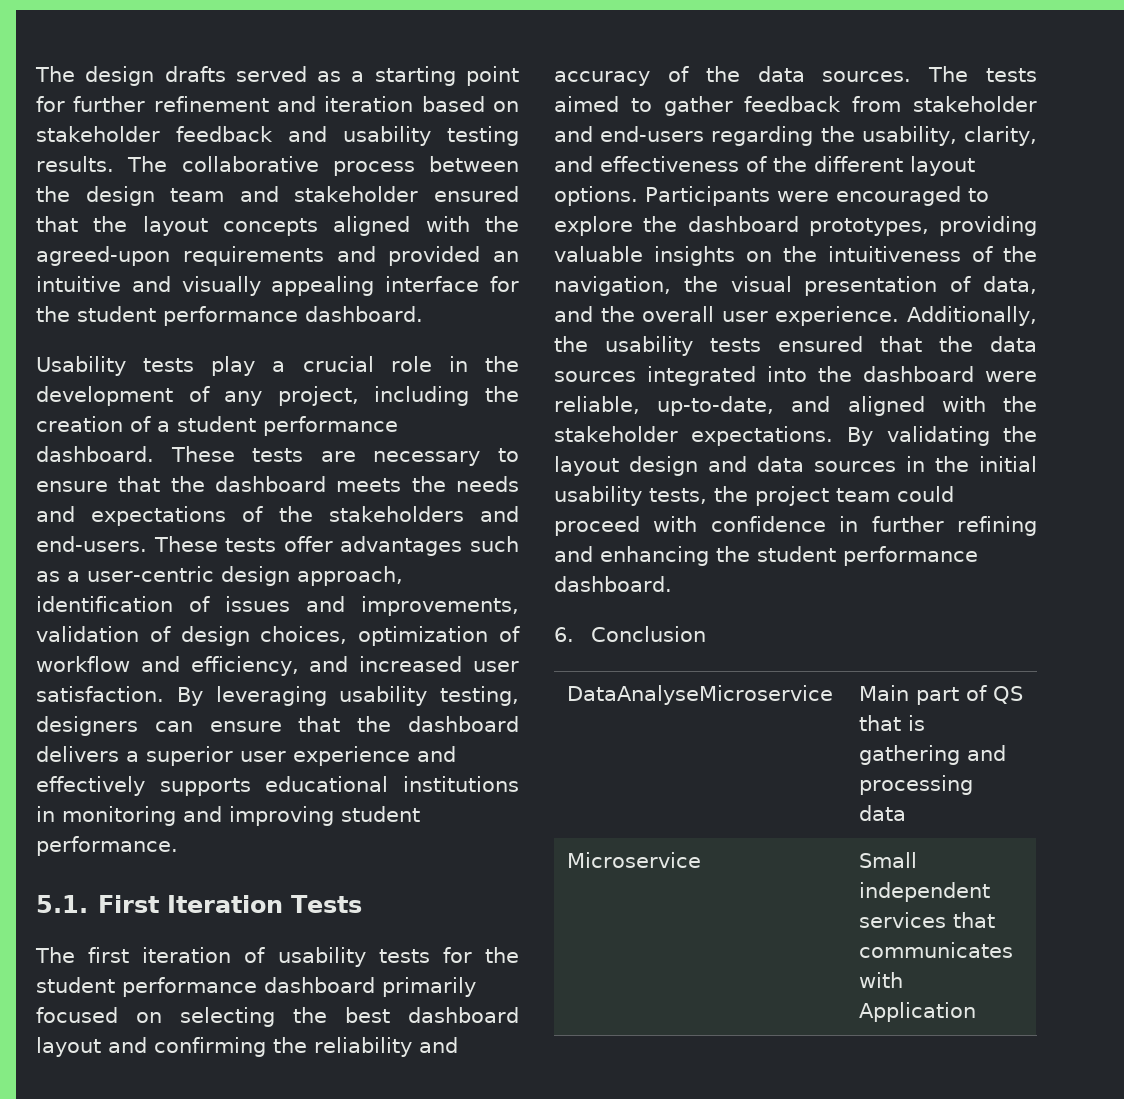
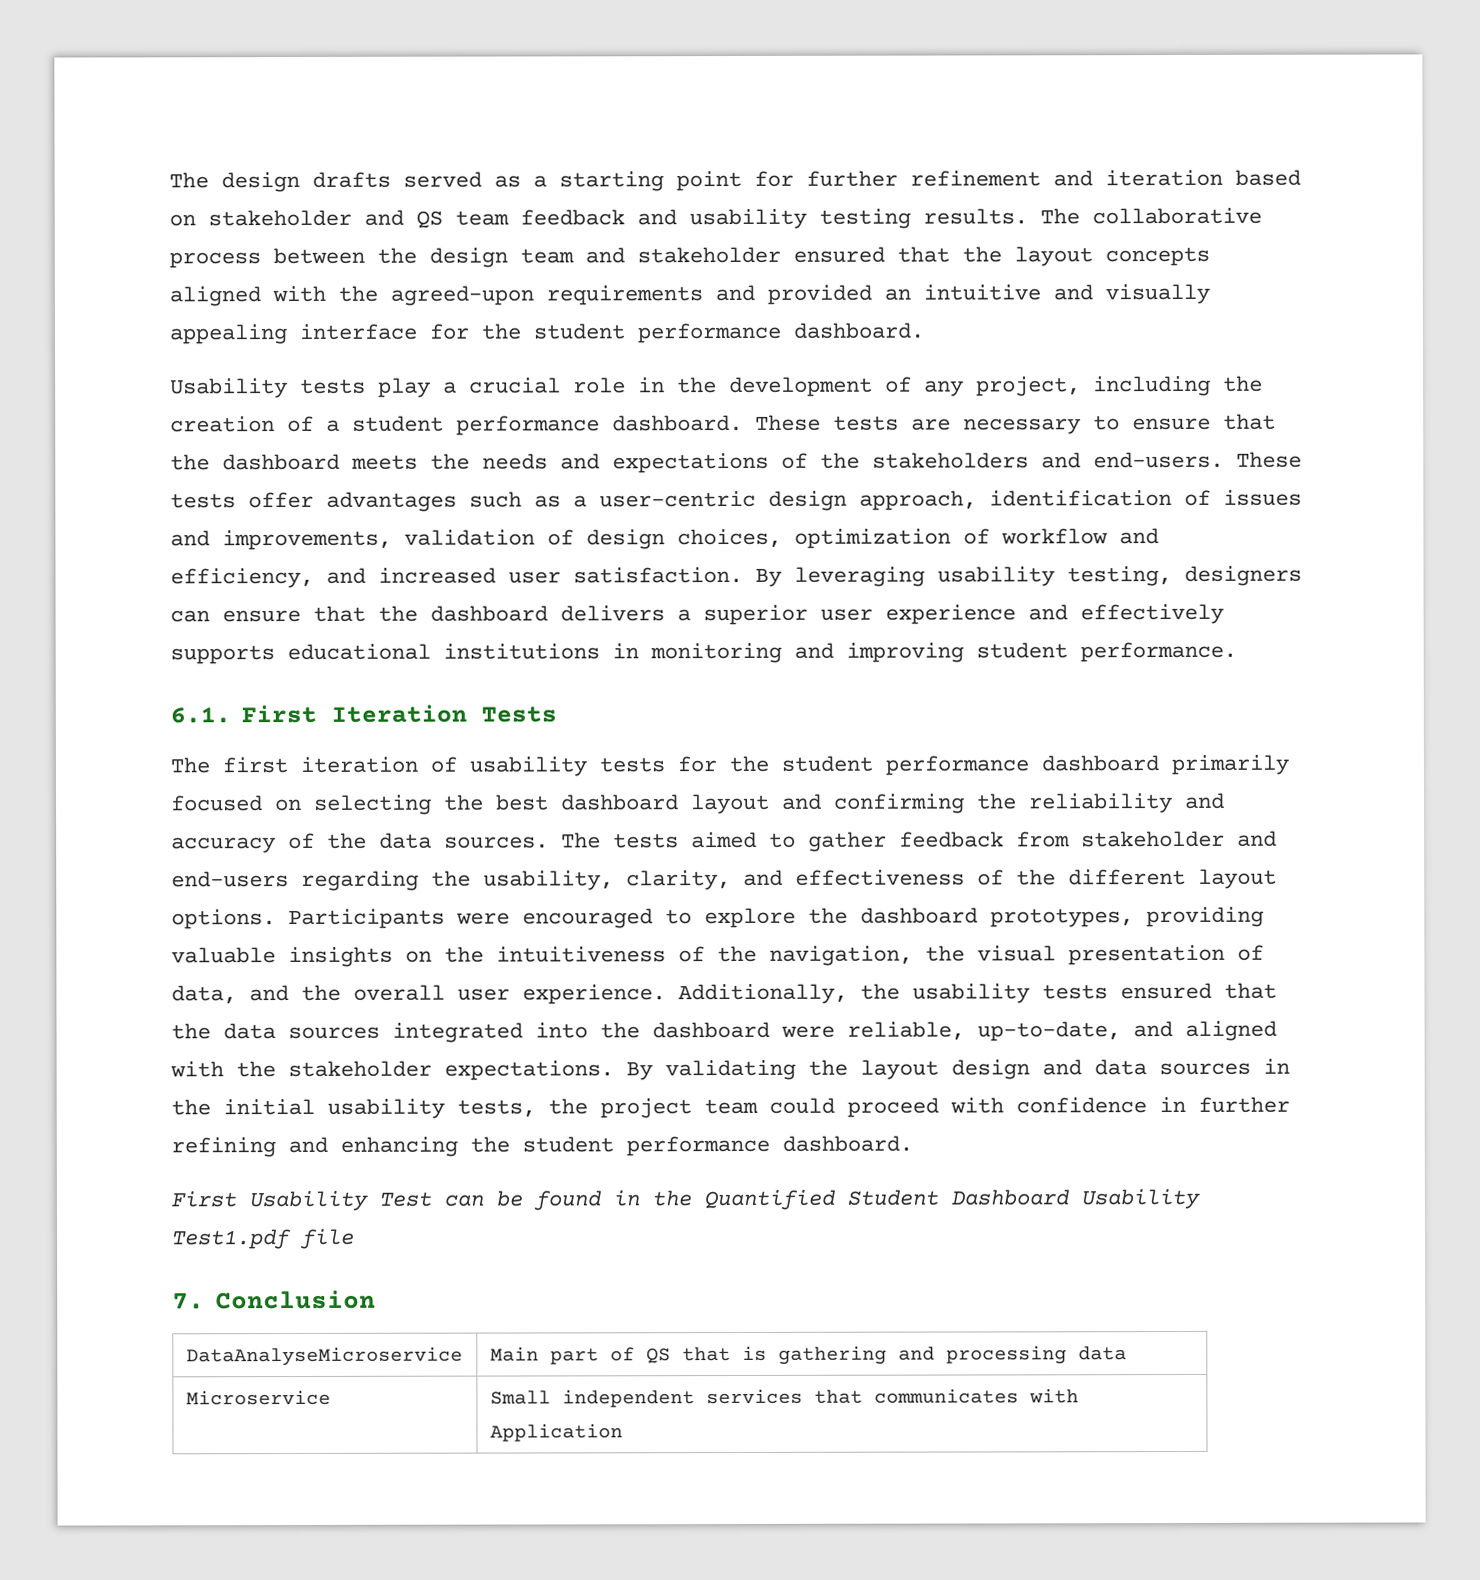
(160, 134) none -> [364,209,509,229] and QS team
[36,895,88,913] 5.1. -> [170,707,231,724] 6.1.
[554,627,574,642] 6. -> [171,1188,1200,1212] [171,1228,355,1250] [172,1292,205,1310] First Usability Test can be found in the Quantified Student Dashboard Usability Test1.pdf file // 7.

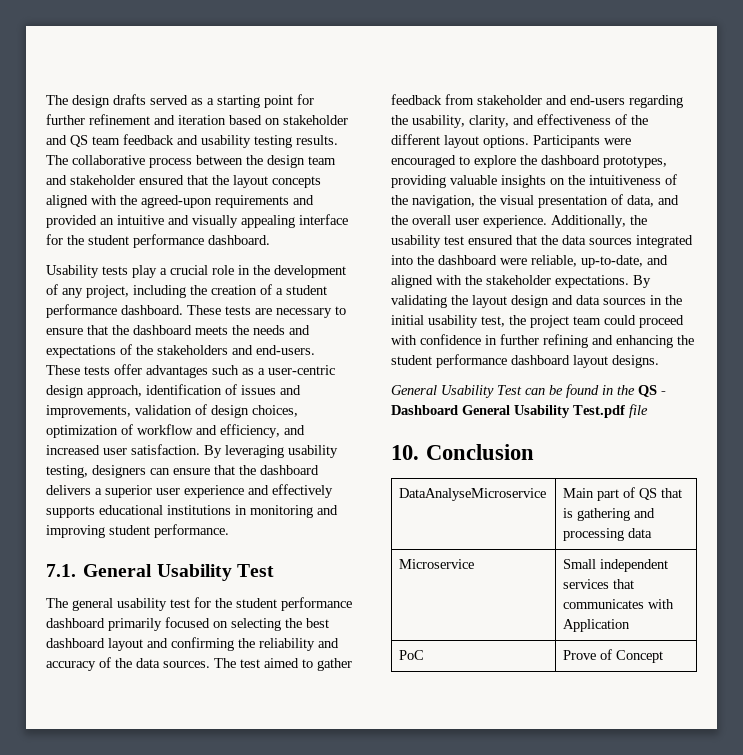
[170,704,558,724] [170,756,665,777] 6.1. First Iteration Tests // The first iteration of usability tests -> [46,564,274,581] [46,598,190,611] 7.1. General Usability Test // The general usability test
[613,833,679,849] tests -> [240,659,260,668] test
[1042,984,1108,1000] tests -> [444,236,464,245] test
[457,1099,536,1118] tests, -> [481,316,505,327] test,
[782,1135,913,1152] [171,1191,237,1208] dashboard. // First -> [511,355,659,368] [391,385,437,395] dashboard layout designs. // General
[704,1188,1200,1211] [171,1229,292,1250] Quantified Student Dashboard Usability Test1.pdf -> [638,385,666,397] [391,405,625,418] QS - Dashboard General Usability Test.pdf
[172,1292,205,1310] 7. -> [391,445,419,460] 10.
(623, 1432) none -> [399,650,425,660] [563,649,664,663] // PoC | Prove of Concept

